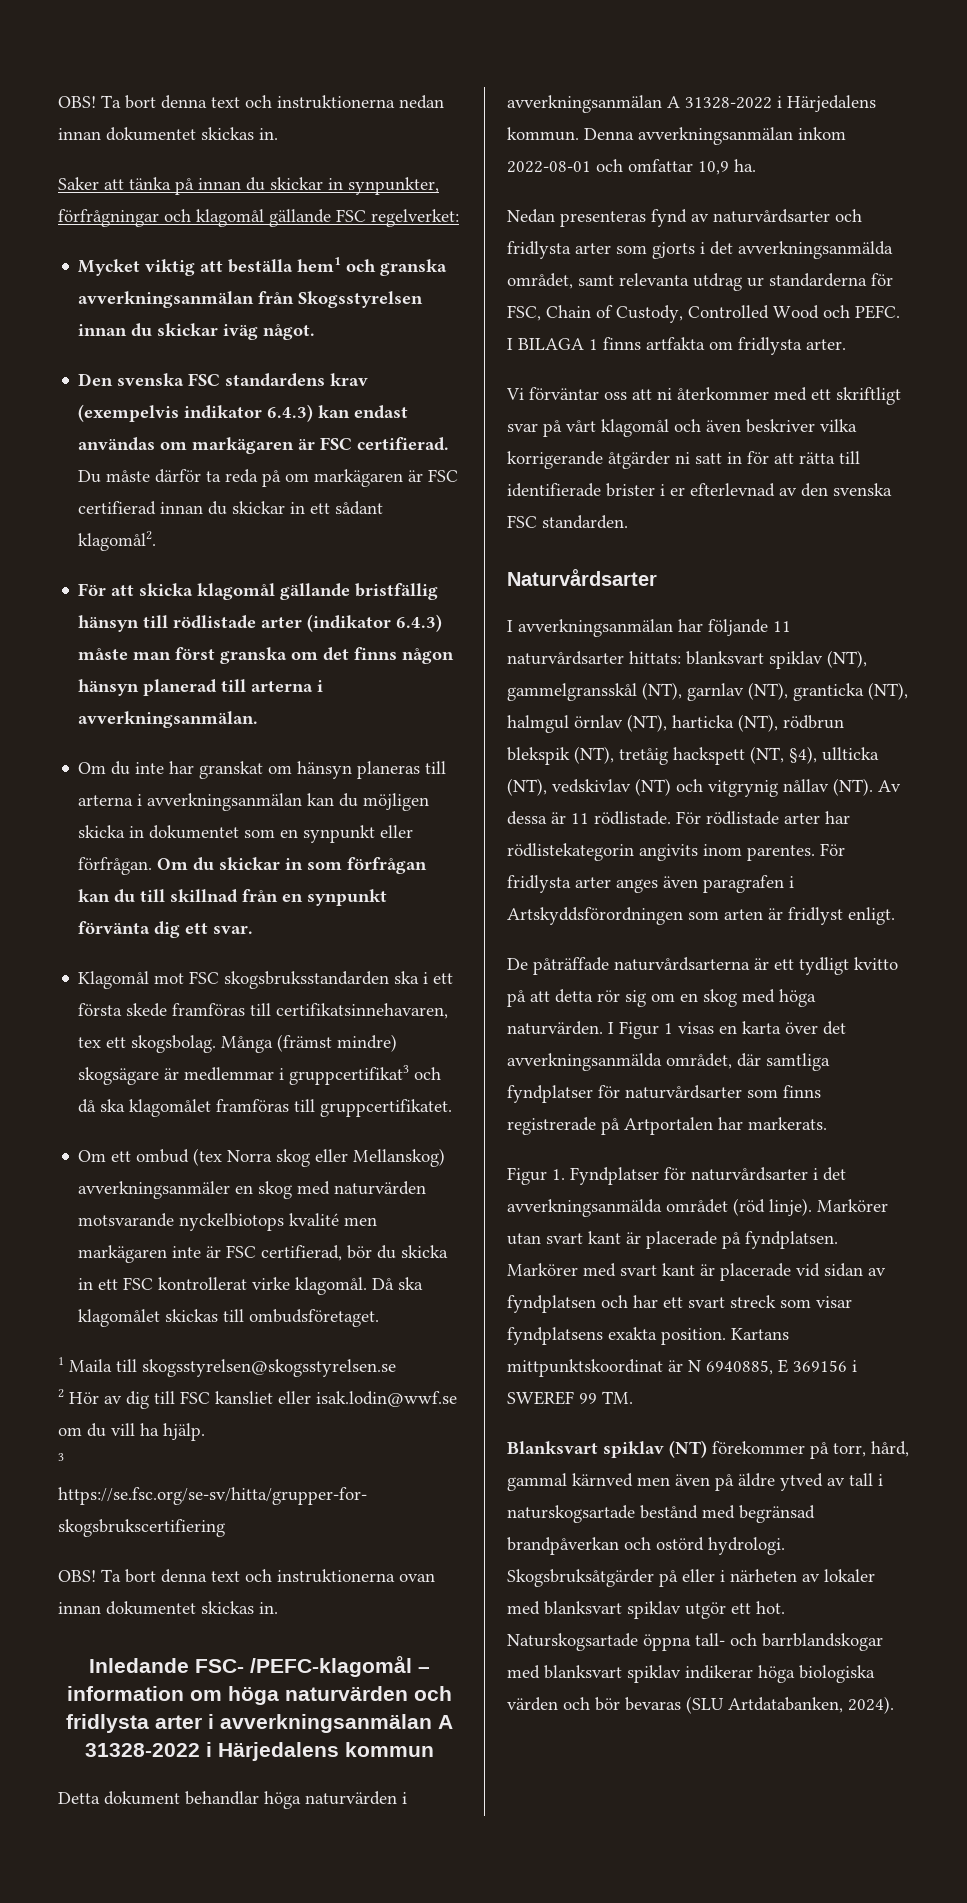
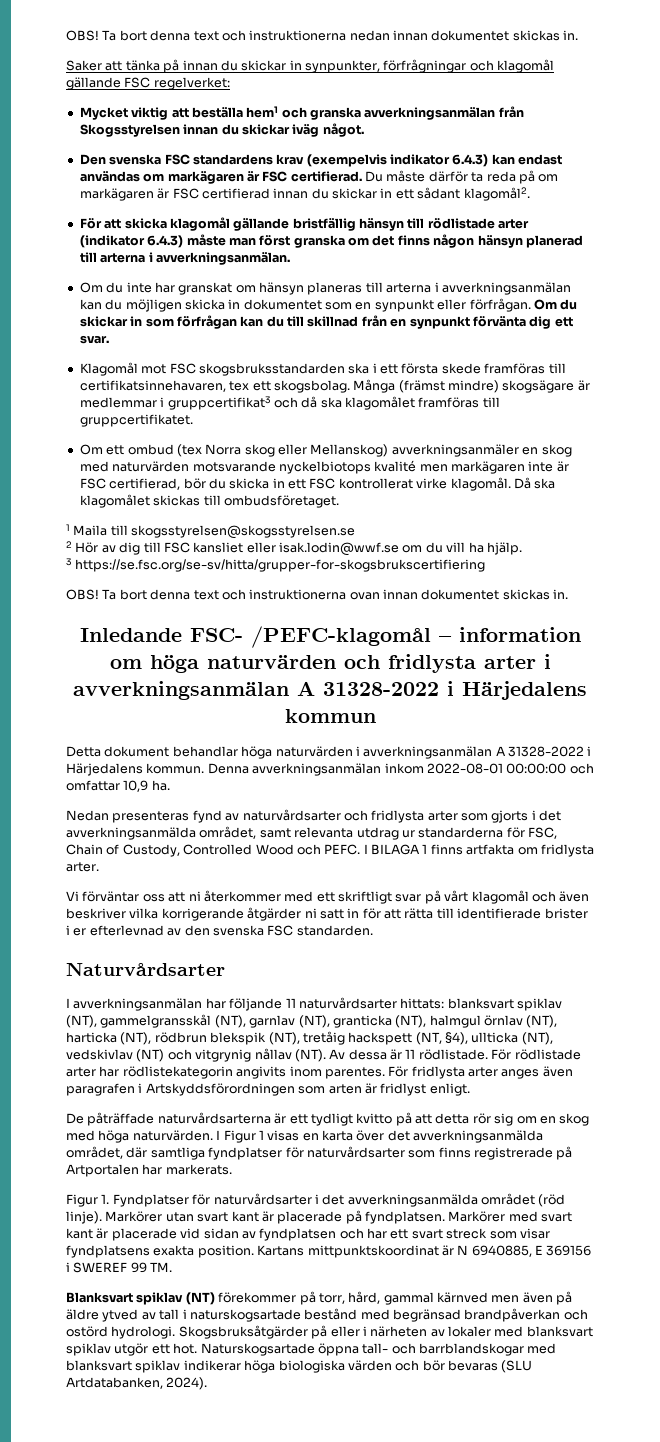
(591, 167) none -> [506,763,567,774] 00:00:00

